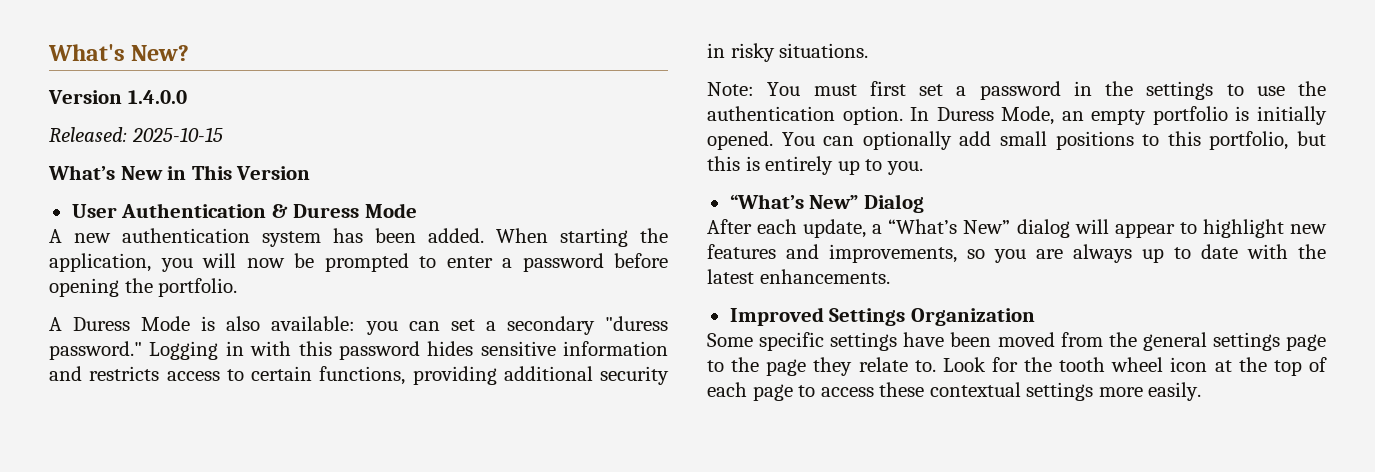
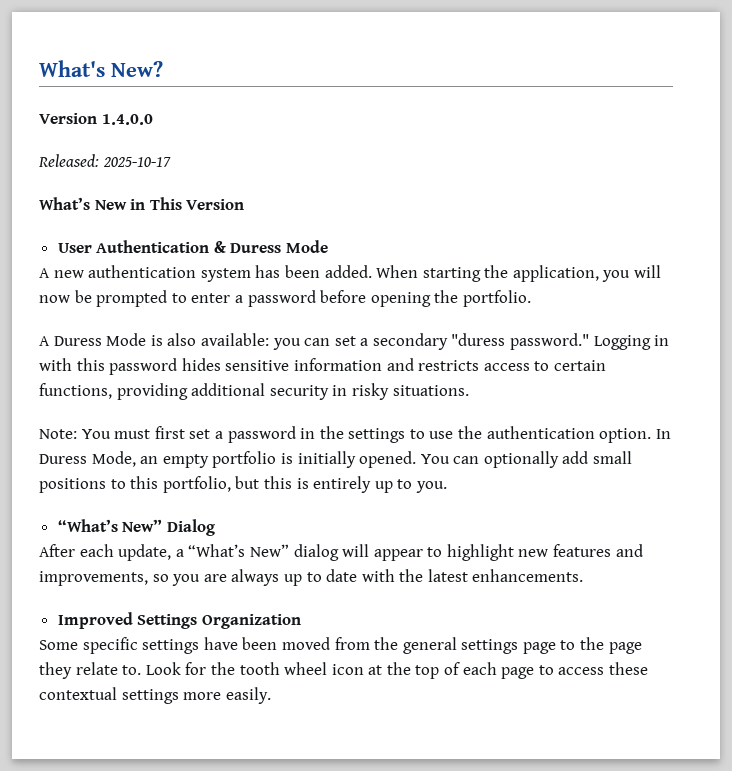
[131,127,223,142] 2025-10-15 -> [102,157,171,167] 2025-10-17

